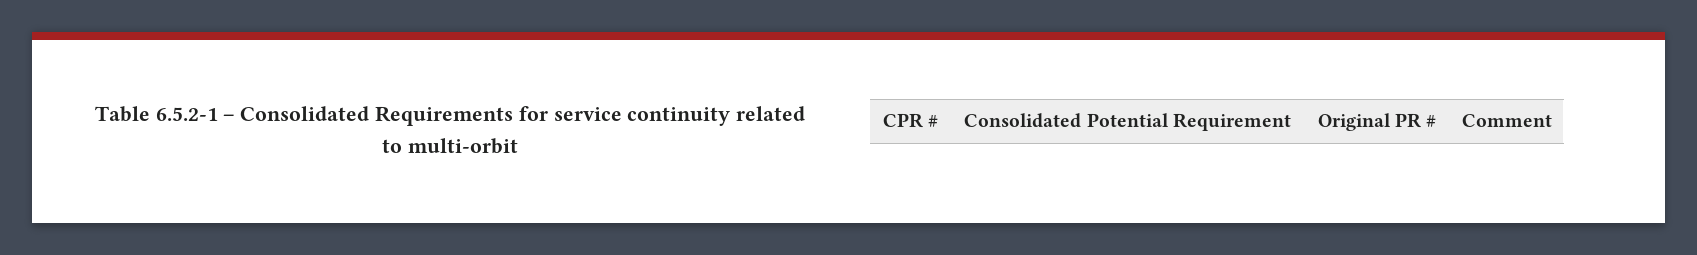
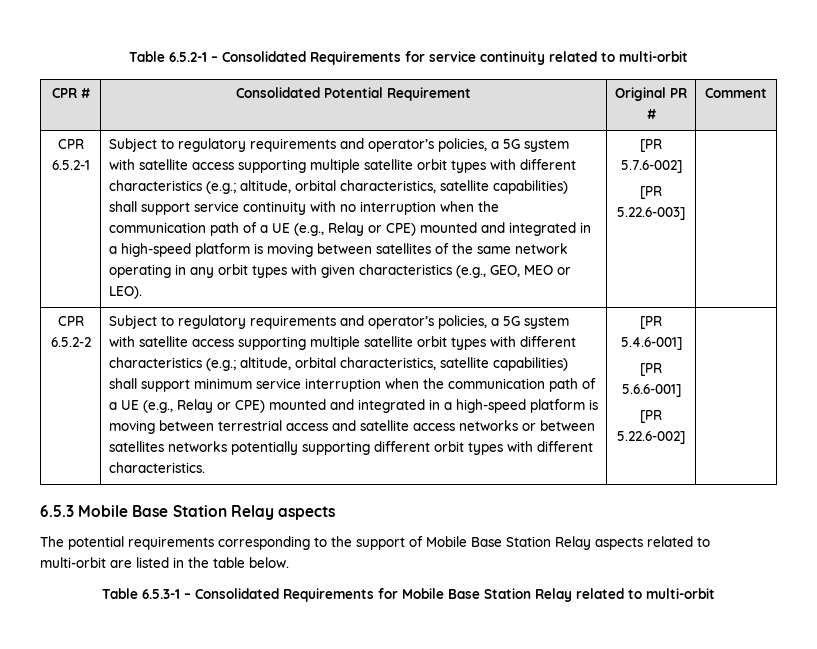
(1552, 120) none -> [57,139,84,149] [51,160,90,170] [108,138,569,152] [108,159,576,173] [108,180,568,194] [108,201,499,215] [108,222,591,236] [108,243,568,257] [108,264,571,278] [108,286,142,299] [640,139,662,152] [620,160,682,173] [640,186,662,199] [617,207,685,220] [57,316,84,326] [50,337,91,347] [108,315,569,329] [108,336,576,350] [108,357,568,371] [108,378,596,392] [108,399,598,413] [108,420,595,434] [108,441,593,455] [108,462,205,473] [640,316,662,329] [620,337,682,350] [640,363,662,376] [621,384,681,397] [640,410,662,423] [617,431,685,444] [40,505,335,520] [40,536,710,550] [40,557,289,568] [102,588,715,602] // CPR 6.5.2-1 | Subject to regulatory requirements and operator’s policies, a 5G system with satellite access supporting multiple satellite orbit types with different characteristics (e.g.; altitude, orbital characteristics, satellite capabilities) shall support service continuity with no interruption when the communication path of a UE (e.g., Relay or CPE) mounted and integrated in a high-speed platform is moving between satellites of the same network operating in any orbit types with given characteristics (e.g., GEO, MEO or LEO). | [PR 5.7.6-002] // [PR 5.22.6-003] | // CPR 6.5.2-2 | Subject to regulatory requirements and operator’s policies, a 5G system with satellite access supporting multiple satellite orbit types with different characteristics (e.g.; altitude, orbital characteristics, satellite capabilities) shall support minimum service interruption when the communication path of a UE (e.g., Relay or CPE) mounted and integrated in a high-speed platform is moving between terrestrial access and satellite access networks or between satellites networks potentially supporting different orbit types with different characteristics. | [PR 5.4.6-001] // [PR 5.6.6-001] // [PR 5.22.6-002] | // 6.5.3 Mobile Base Station Relay aspects // The potential requirements corresponding to the support of Mobile Base Station Relay aspects related to multi-orbit are listed in the table below. // Table 6.5.3-1 – Consolidated Requirements for Mobile Base Station Relay related to multi-orbit

